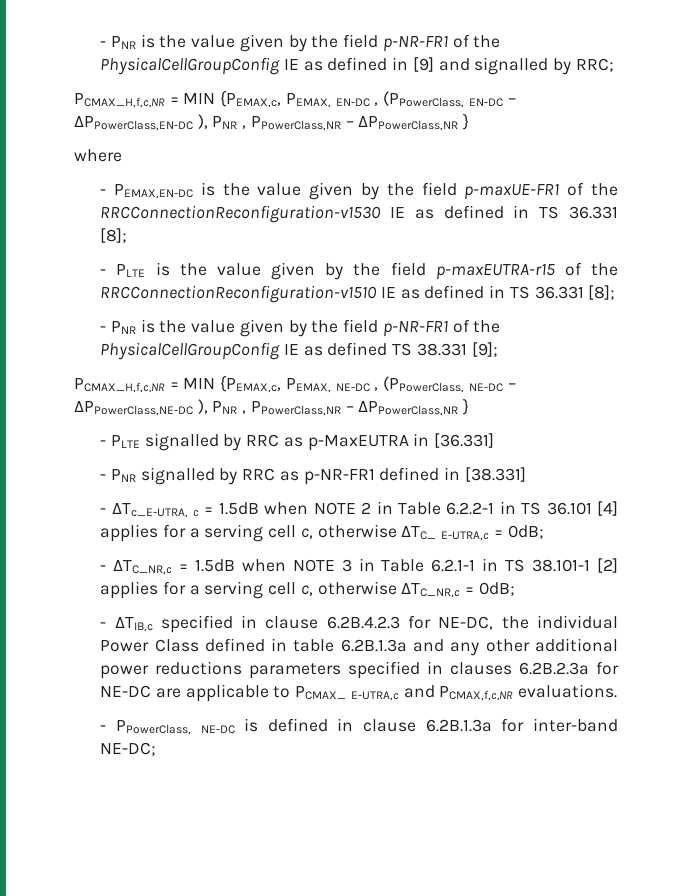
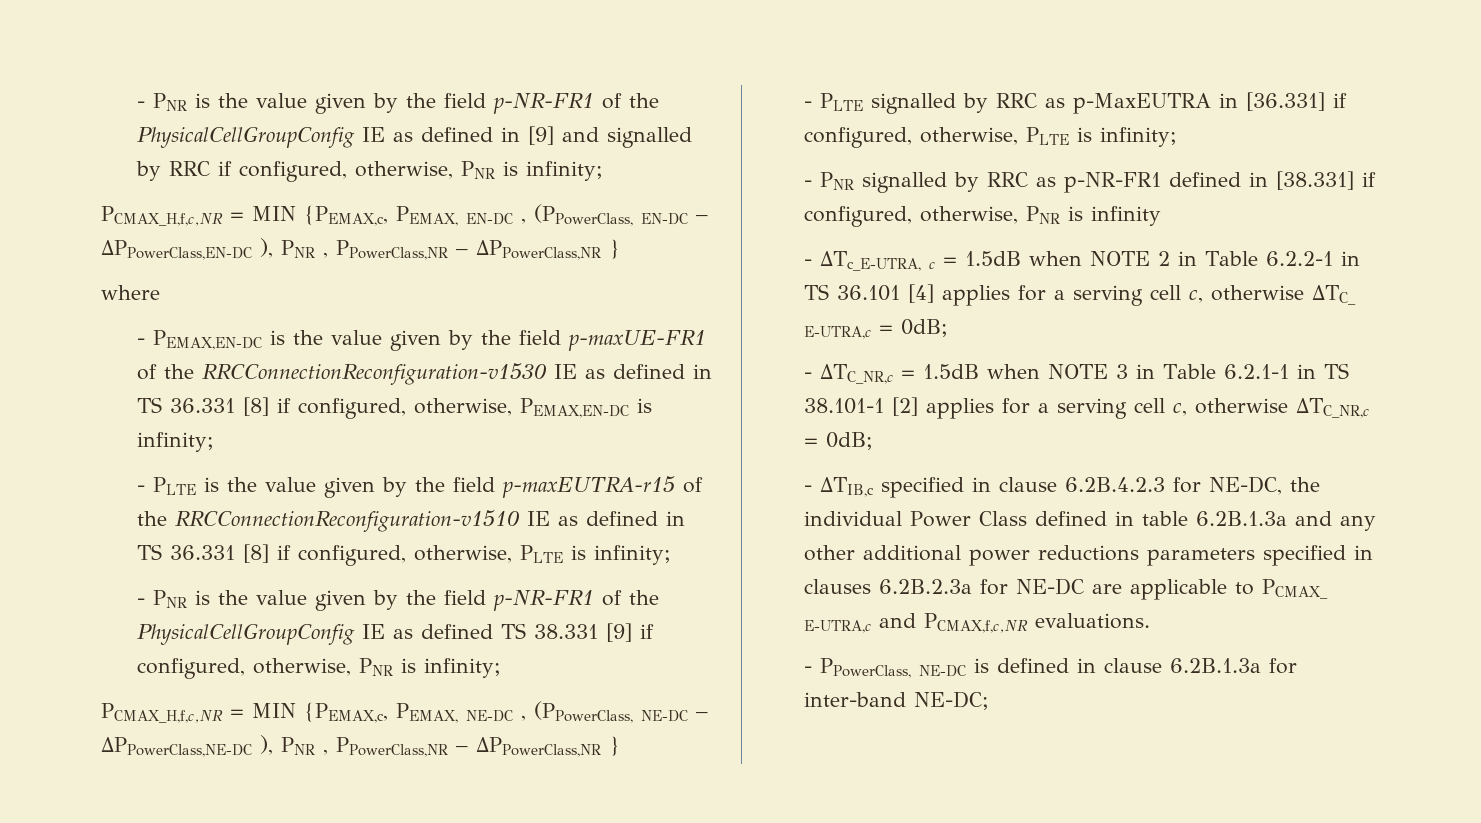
[575,58,614,72] RRC; -> [168,161,603,182] RRC if configured, otherwise, PNR is infinity;
[100,228,128,243] [8]; -> [242,397,652,419] [136,432,214,452] [8] if configured, otherwise, PEMAX,EN-DC is infinity;
[588,285,616,300] [8]; -> [242,544,671,566] [8] if configured, otherwise, PLTE is infinity;
[471,342,498,357] [9]; -> [605,623,654,642] [136,658,501,679] [9] if configured, otherwise, PNR is infinity;
(495, 440) none -> [1332,93,1347,108] [803,127,1177,148] if configured, otherwise, PLTE is infinity;
(526, 474) none -> [1361,172,1376,187] [803,206,1161,227] if configured, otherwise, PNR is infinity

